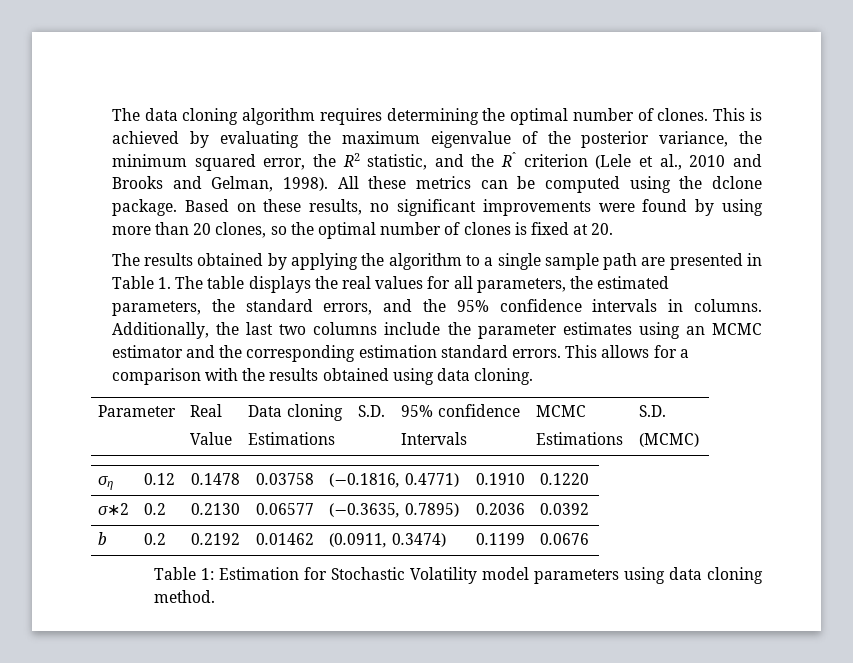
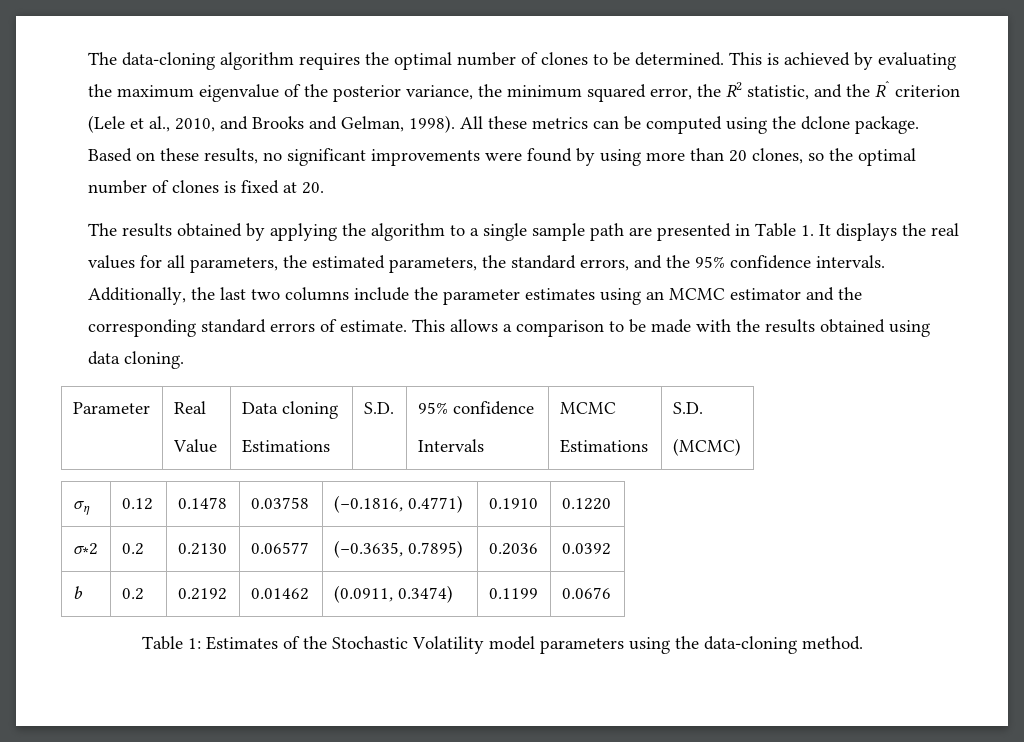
[111,108,239,125] The data cloning -> [88,52,216,70] The data-cloning
[386,108,709,125] determining the optimal number of clones. -> [365,52,725,70] the optimal number of clones to be determined.
[689,155,726,167] 2010 -> [175,118,216,132] 2010,
[175,276,245,289] The table -> [819,224,832,236] It
[592,299,762,312] intervals in columns. -> [816,255,886,268] intervals.
[358,345,562,358] estimation standard errors. -> [201,319,408,333] standard errors of estimate.
[653,345,677,358] for -> (499, 325) none
(201, 376) none -> [609,319,692,333] to be made
[218,567,327,580] Estimation for -> [206,636,328,650] Estimates of the
[668,567,763,584] data cloning -> [675,636,798,654] the data-cloning

